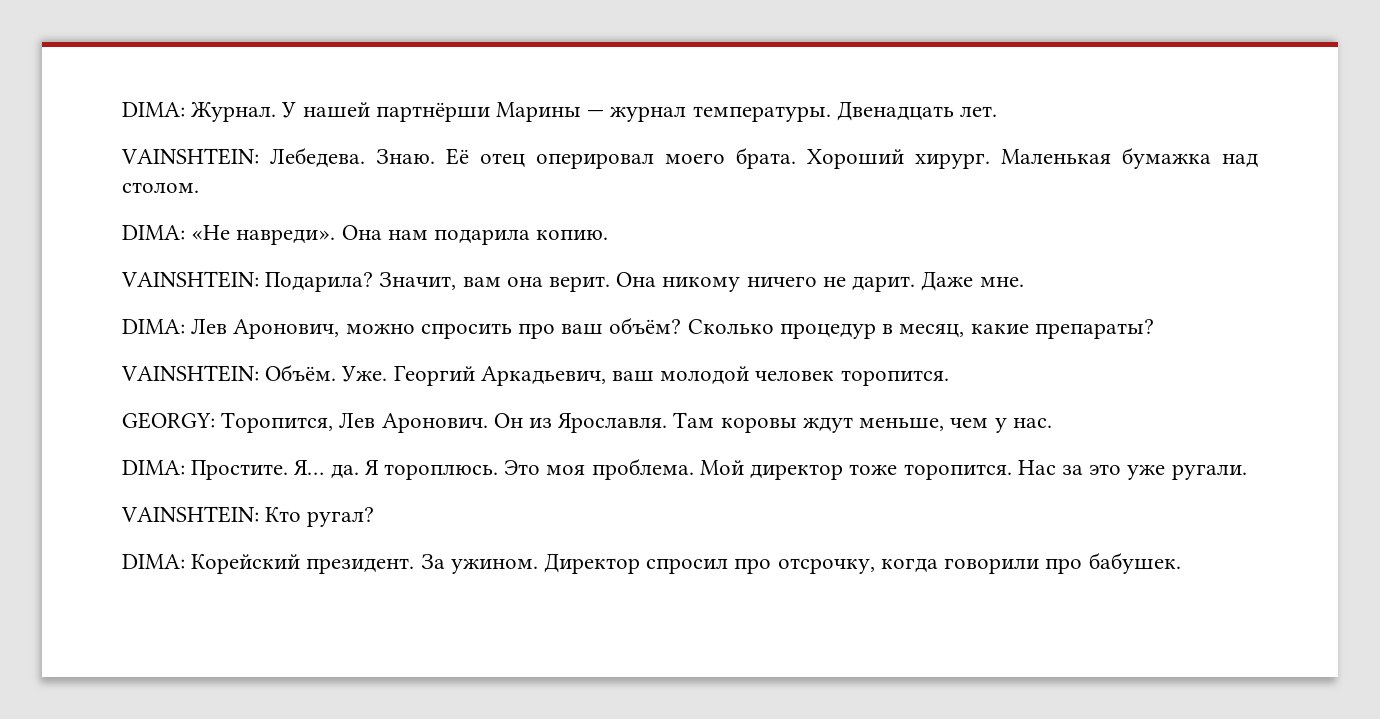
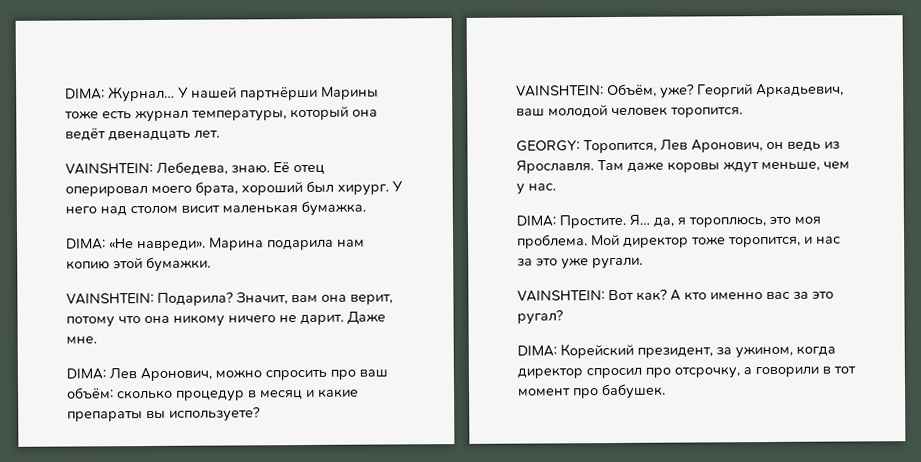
[122,102,277,122] DIMA: Журнал. -> [65,86,175,103] DIMA: Журнал…
[587,101,954,122] — журнал температуры. Двенадцать -> [64,105,378,123] [65,128,191,141] тоже есть журнал температуры, который она ведёт двенадцать
[270,147,435,168] Лебедева. Знаю. -> [156,161,270,175] Лебедева, знаю.
[736,147,1258,169] [122,182,199,193] [122,225,609,245] брата. Хороший хирург. Маленькая бумажка над столом. // DIMA: «Не навреди». Она нам подарила копию. -> [195,180,403,196] [65,200,366,217] [66,237,365,252] [66,256,211,273] брата, хороший был хирург. У него над столом висит маленькая бумажка. // DIMA: «Не навреди». Марина подарила нам копию этой бумажки.
[549,272,657,292] верит. Она -> [350,294,393,305] [66,315,170,328] верит, потому что она
[609,317,1154,339] [121,364,388,382] объём? Сколько процедур в месяц, какие препараты? // VAINSHTEIN: Объём. Уже. -> [67,387,359,402] [67,406,261,422] [516,83,695,99] объём: сколько процедур в месяц и какие препараты вы используете? // VAINSHTEIN: Объём, уже?
[381,413,523,433] Аронович. Он -> [691,139,821,153] Аронович, он ведь
(715, 420) none -> [627,161,664,172] даже
[330,459,541,480] да. Я тороплюсь. Это -> [653,216,791,228] да, я тороплюсь, это
[903,460,1056,480] торопится. Нас -> [728,236,841,248] торопится, и нас
[265,507,375,527] [122,553,1040,574] Кто ругал? // DIMA: Корейский президент. За ужином. Директор спросил про отсрочку, когда говорили -> [608,288,834,301] [517,309,564,325] [517,343,836,359] [517,366,856,379] [518,388,571,396] Вот как? А кто именно вас за это ругал? // DIMA: Корейский президент, за ужином, когда директор спросил про отсрочку, а говорили в тот момент

